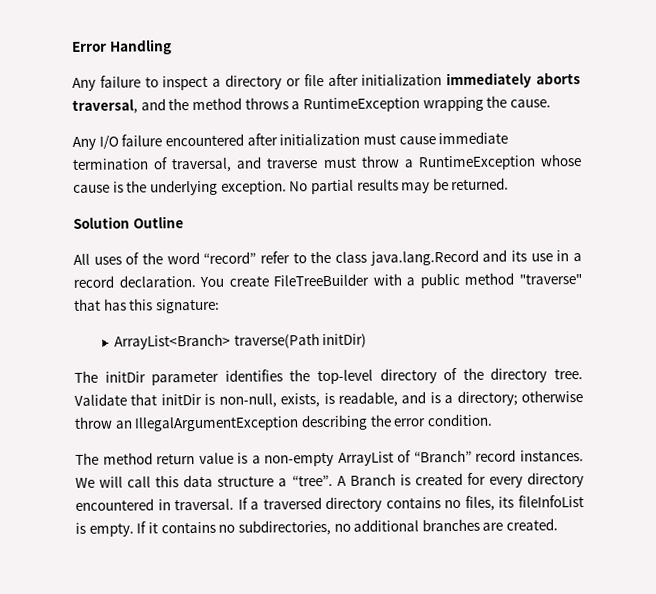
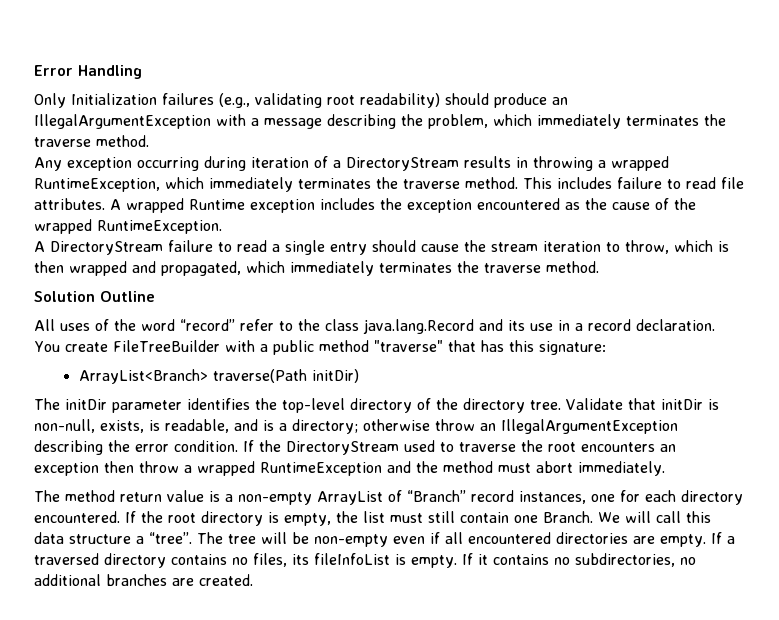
[72,72,581,91] [72,95,551,114] [72,131,509,150] [72,154,582,173] [73,177,510,196] Any failure to inspect a directory or file after initialization immediately aborts traversal, and the method throws a RuntimeException wrapping the cause. // Any I/O failure encountered after initialization must cause immediate termination of traversal, and traverse must throw a RuntimeException whose cause is the underlying exception. No partial results may be returned. -> [34,93,568,108] [34,114,726,129] [34,135,149,147] [34,156,669,171] [34,177,744,192] [34,198,696,213] [34,219,222,234] [34,240,729,255] [34,261,599,276] Only Initialization failures (e.g., validating root readability) should produce an IllegalArgumentException with a message describing the problem, which immediately terminates the traverse method. // Any exception occurring during iteration of a DirectoryStream results in throwing a wrapped RuntimeException, which immediately terminates the traverse method. This includes failure to read file attributes. A wrapped Runtime exception includes the exception encountered as the cause of the wrapped RuntimeException. // A DirectoryStream failure to read a single entry should cause the stream iteration to throw, which is then wrapped and propagated, which immediately terminates the traverse method.
(492, 420) none -> [243,440,676,455] [34,461,665,476] If the DirectoryStream used to traverse the root encounters an exception then throw a wrapped RuntimeException and the method must abort immediately.
[520,450,584,462] instances. -> [519,490,743,505] [34,511,593,526] instances, one for each directory encountered. If the root directory is empty, the list must still contain one Branch.
[336,472,584,488] [75,498,235,511] A Branch is created for every directory encountered in traversal. -> [196,532,706,547] The tree will be non-empty even if all encountered directories are empty.

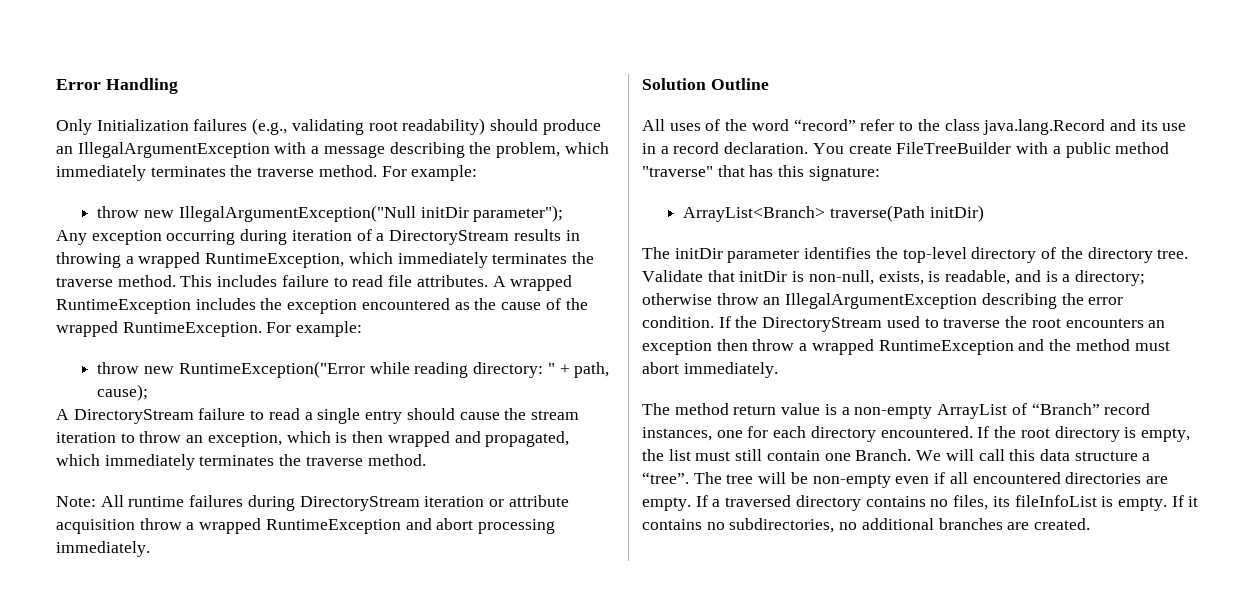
(149, 141) none -> [381,165,478,181] [97,205,564,222] For example: // throw new IllegalArgumentException("Null initDir parameter");
[189,199,315,213] Runtime exception -> [56,299,191,314] RuntimeException
(222, 227) none -> [266,321,363,337] [97,361,610,378] [97,384,149,401] For example: // throw new RuntimeException("Error while reading directory: " + path, cause);
[625,240,669,254] throw, -> [139,431,282,447] throw an exception,
(599, 267) none -> [56,495,569,511] [56,518,556,534] [56,541,150,557] // Note: All runtime failures during DirectoryStream iteration or attribute acquisition throw a wrapped RuntimeException and abort processing immediately.

